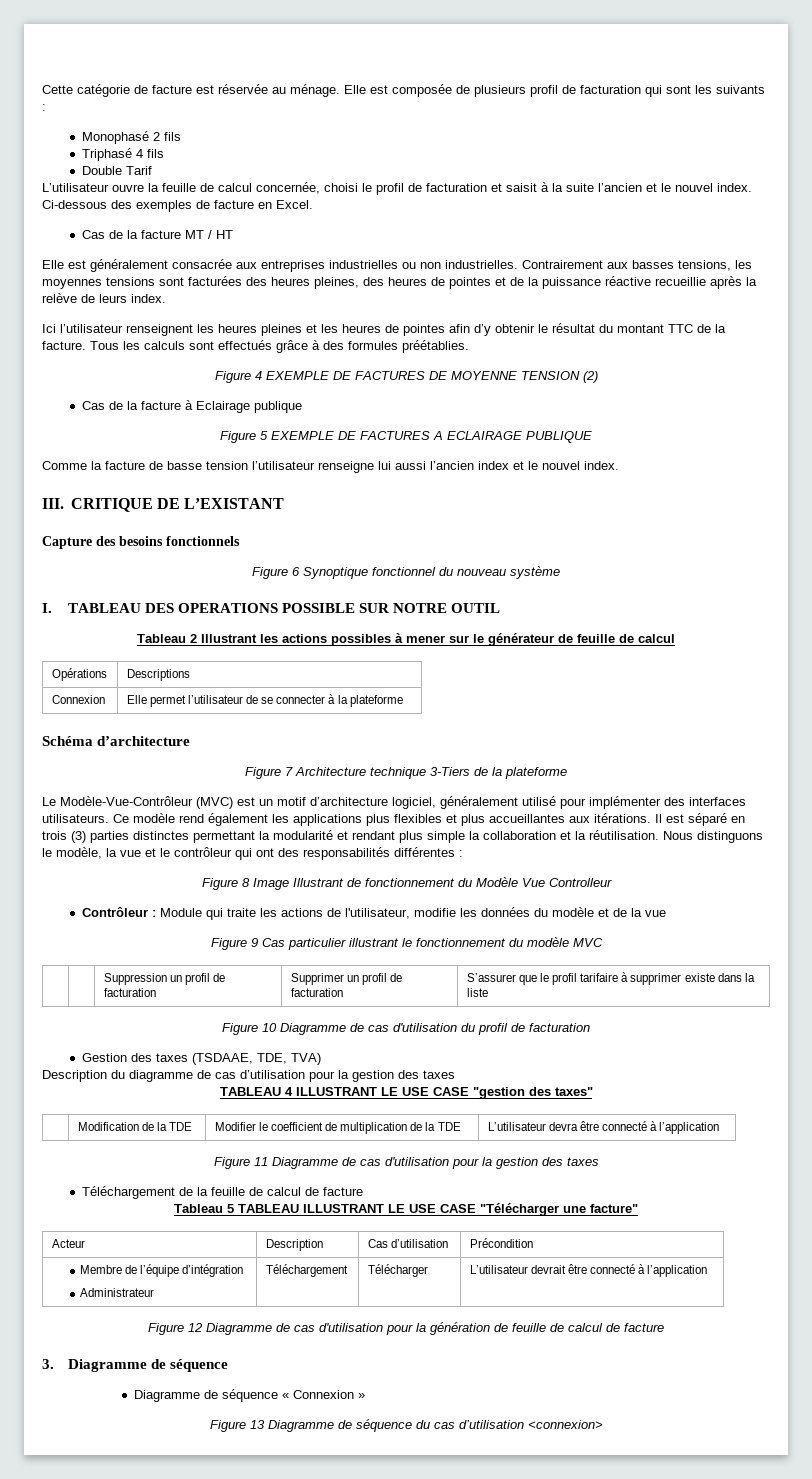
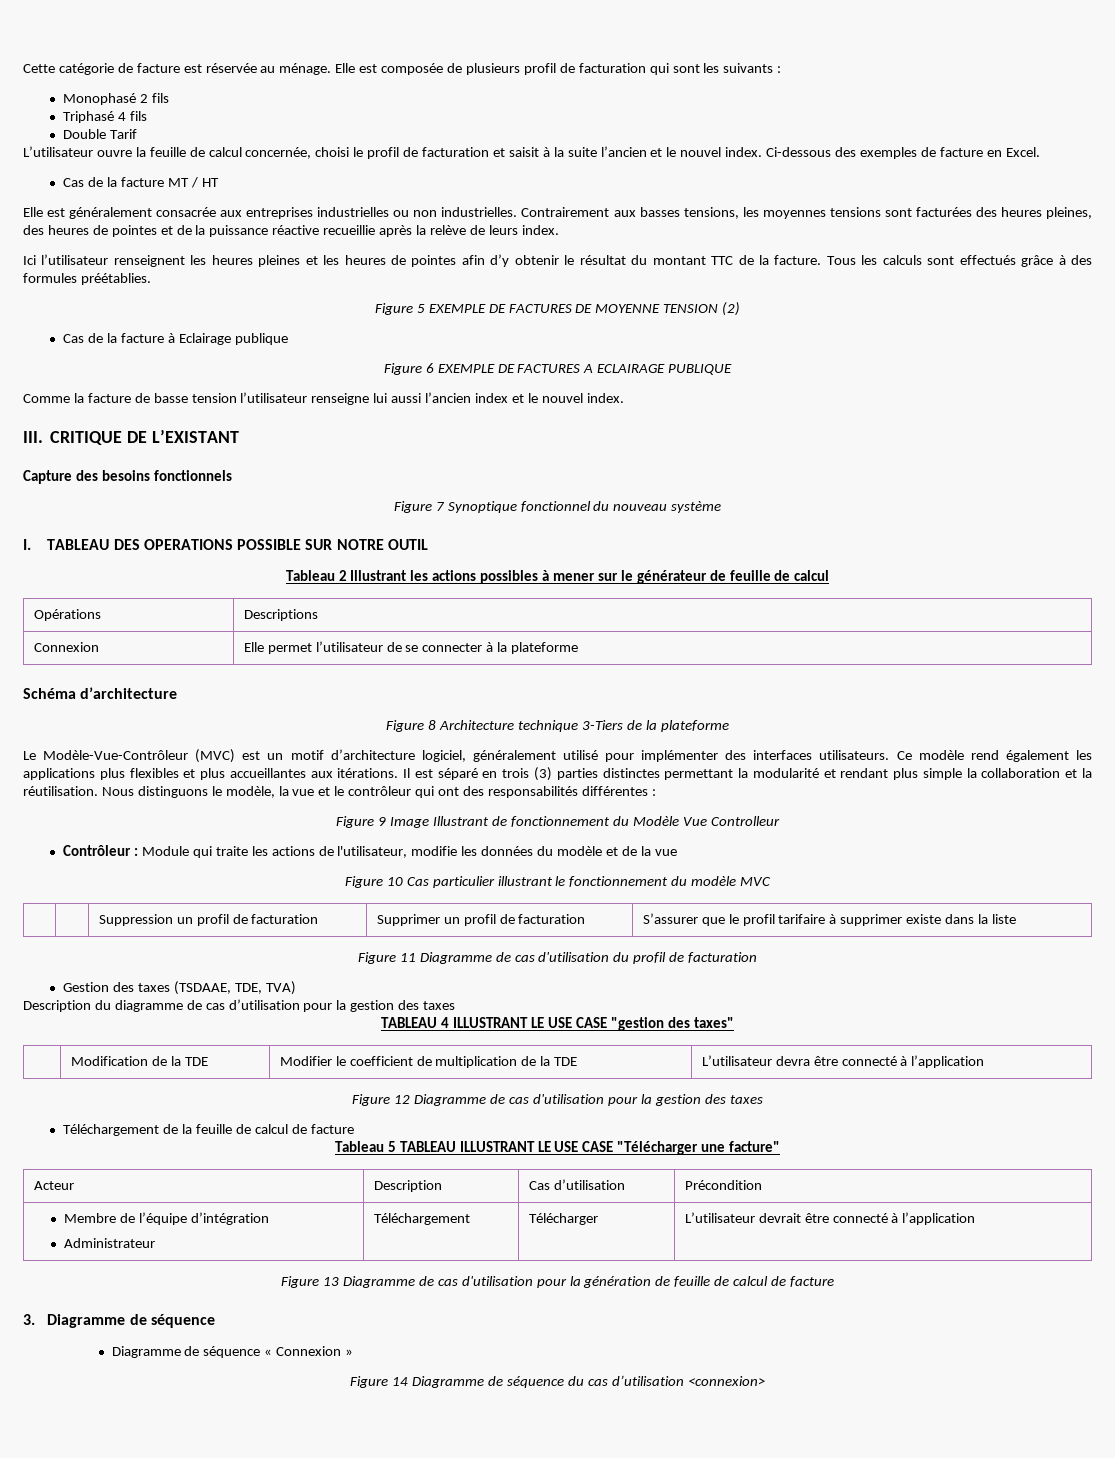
[254,371,262,380] 4 -> [416,304,425,313] 5
[260,431,268,440] 5 -> [425,363,434,373] 6
[292,567,300,576] 6 -> [435,502,445,511] 7
[285,767,293,776] 7 -> [428,720,437,730] 8
[241,878,250,887] 8 -> [378,817,387,826] 9
[250,938,258,947] 9 -> [386,877,403,886] 10
[262,1023,277,1032] 10 -> [399,953,416,962] 11
[253,1157,268,1166] 11 -> [394,1095,411,1104] 12
[188,1323,203,1332] 12 -> [323,1277,340,1286] 13
[249,1420,265,1429] 13 -> [392,1377,409,1386] 14

